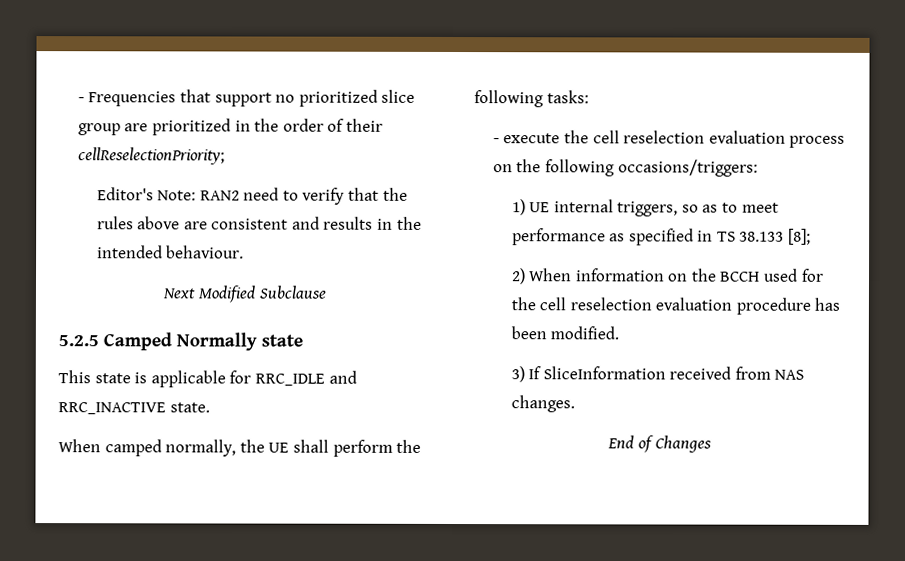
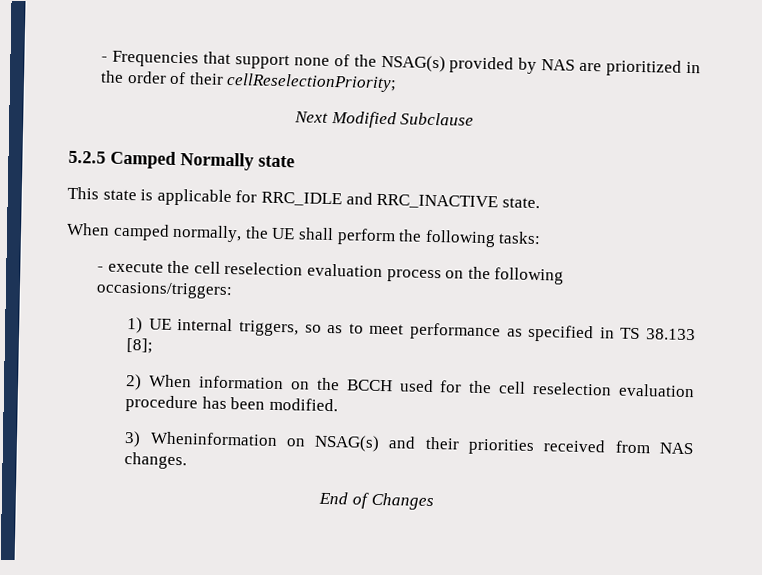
[275,89,416,107] [77,123,121,136] no prioritized slice group -> [293,54,576,75] none of the NSAG(s) provided by NAS
[96,187,408,205] [96,216,422,230] [96,245,245,259] // Editor's Note: RAN2 need to verify that the rules above are consistent and results in the intended behaviour. -> (398, 82) none
[528,366,666,380] If SliceInformation -> [149,431,536,456] Wheninformation on NSAG(s) and their priorities

